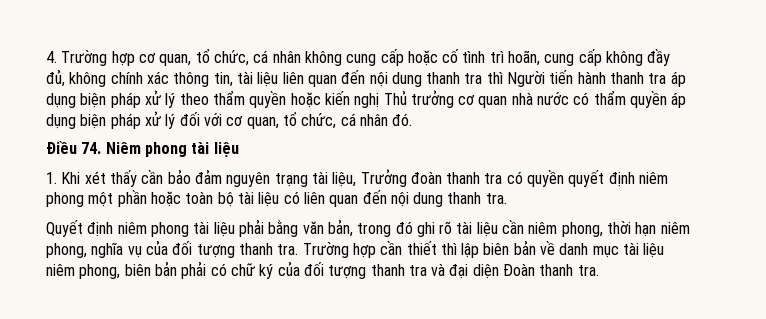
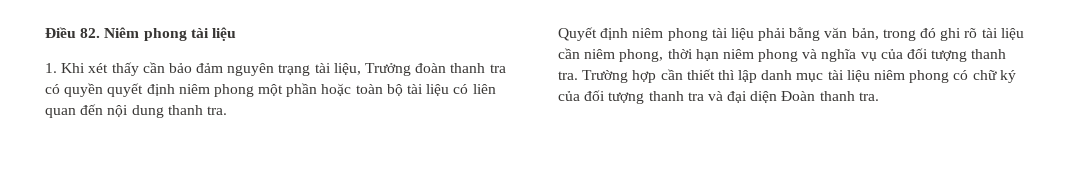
[46,48,671,66] [46,69,686,87] [46,90,687,108] [46,111,413,129] [46,141,102,154] 4. Trường hợp cơ quan, tổ chức, cá nhân không cung cấp hoặc cố tình trì hoãn, cung cấp không đầy đủ, không chính xác thông tin, tài liệu liên quan đến nội dung thanh tra thì Người tiến hành thanh tra áp dụng biện pháp xử lý theo thẩm quyền hoặc kiến nghị Thủ trưởng cơ quan nhà nước có thẩm quyền áp dụng biện pháp xử lý đối với cơ quan, tổ chức, cá nhân đó. // Điều 74. -> [45,27,101,38] Điều 82.
[46,243,87,258] phong, -> [758,49,818,62] phong và
[483,240,556,255] biên bản về -> (758, 76) none
[79,261,207,279] phong, biên bản phải -> [909,70,950,83] phong

